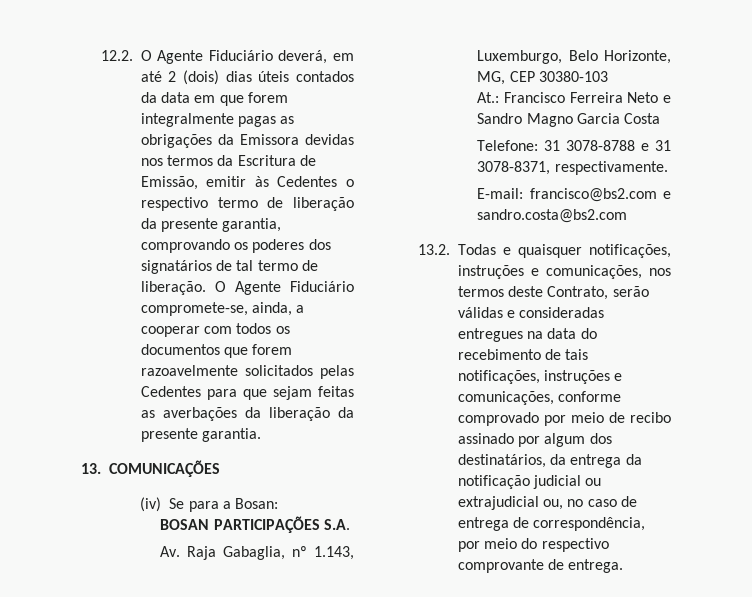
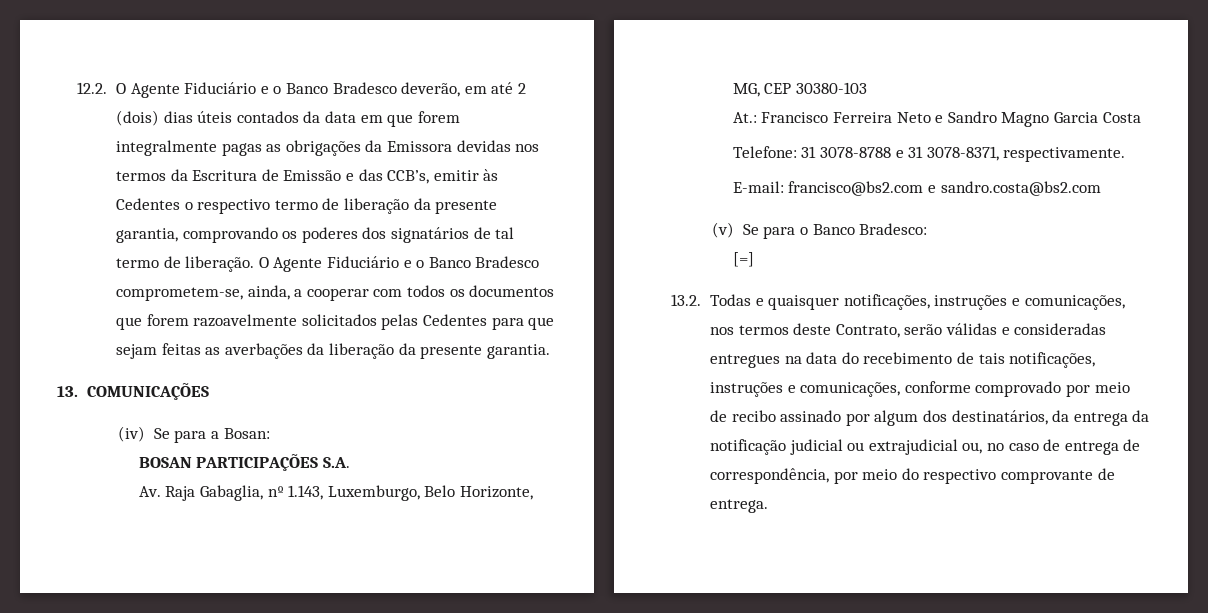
[278,50,328,64] deverá, -> [260,82,461,97] e o Banco Bradesco deverão,
[140,176,198,190] Emissão, -> [283,169,430,184] Emissão e das CCB’s,
[140,302,248,316] compromete-se, -> [403,256,540,268] [115,287,243,301] e o Banco Bradesco comprometem-se,
(628, 216) none -> [712,222,928,239] [732,252,754,267] // (v) Se para o Banco Bradesco: // [=]

